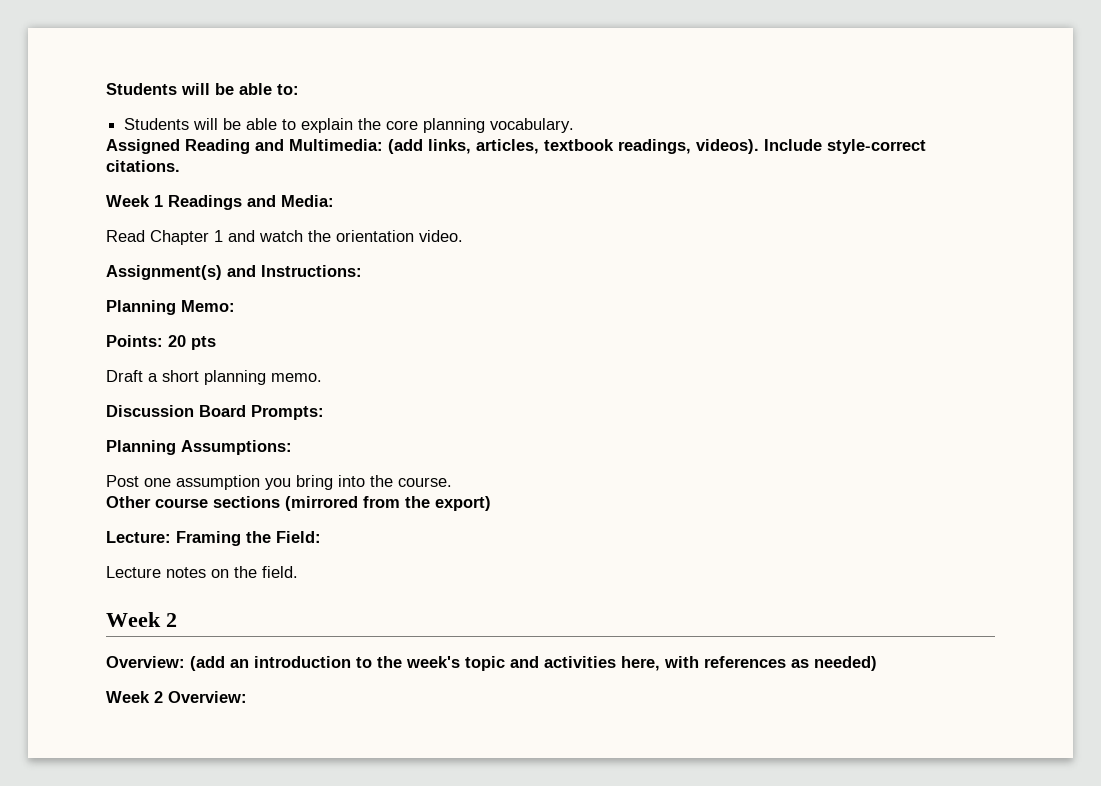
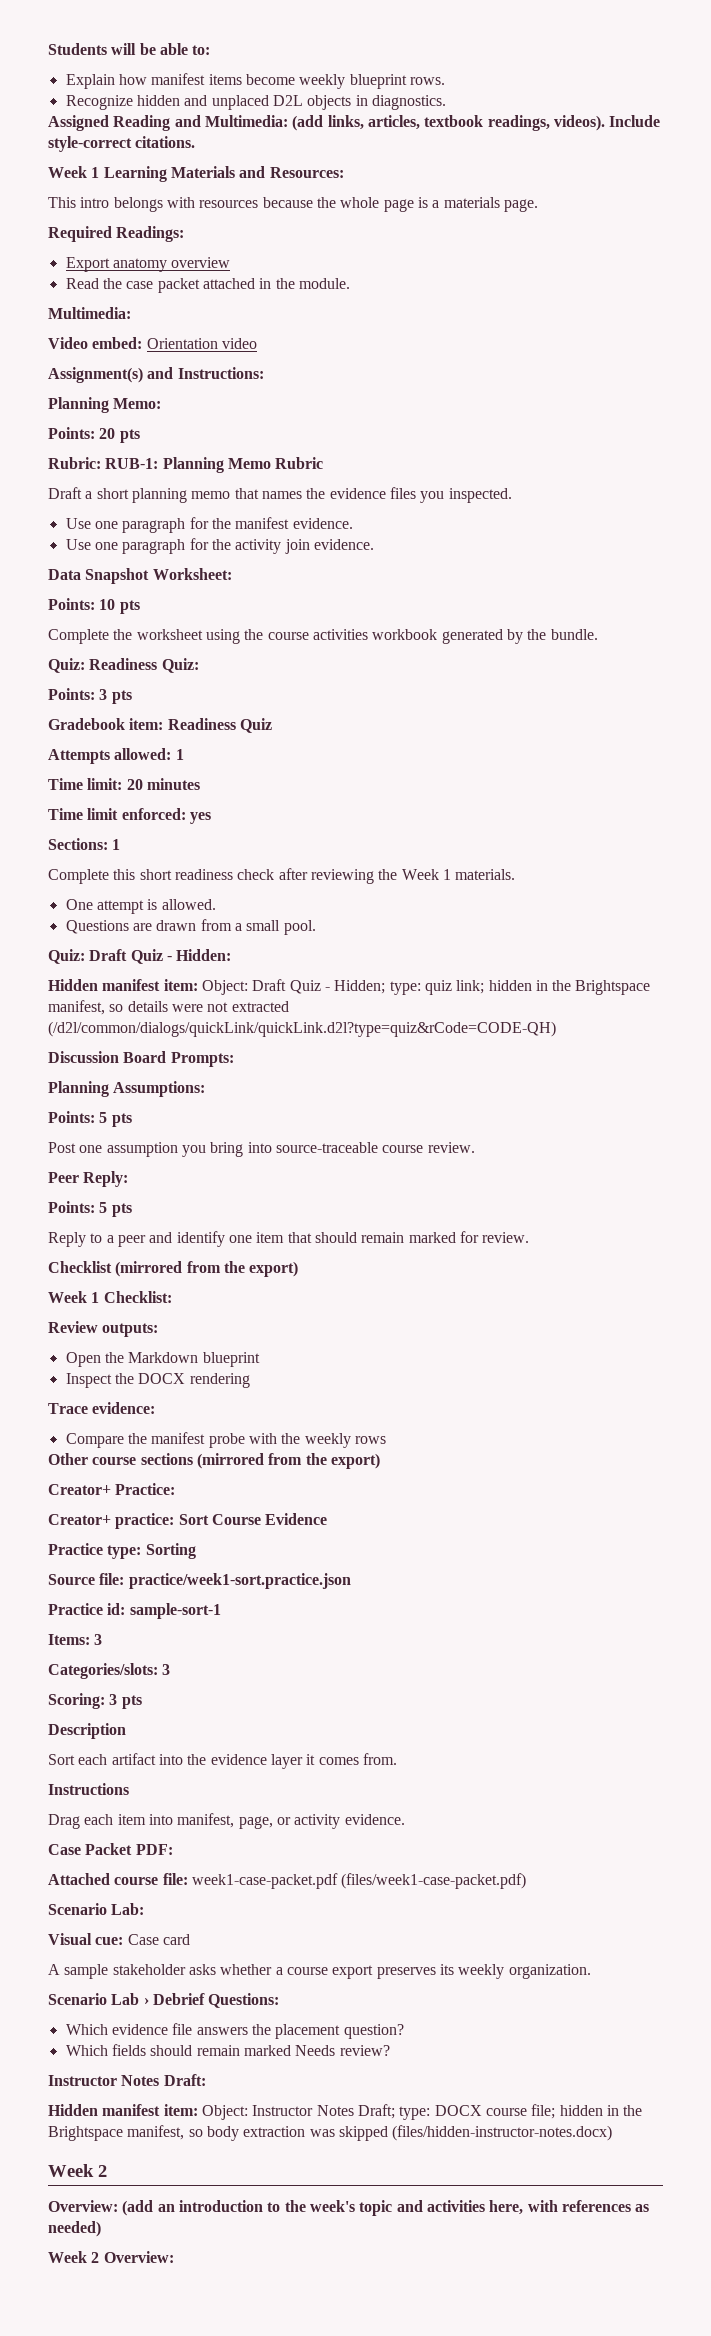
[124,118,575,133] Students will be able to explain the core planning vocabulary. -> [65,73,445,89] [65,95,446,110] Explain how manifest items become weekly blueprint rows. // Recognize hidden and unplaced D2L objects in diagnostics.
[168,195,334,210] [106,230,463,245] Readings and Media: // Read Chapter 1 and watch the orientation video. -> [103,166,344,182] [48,197,538,212] [48,226,185,242] [65,257,231,272] [65,278,350,293] [48,307,131,319] [48,337,257,349] Learning Materials and Resources: // This intro belongs with resources because the whole page is a materials page. // Required Readings: // Export anatomy overview // Read the case packet attached in the module. // Multimedia: // Video embed: Orientation video
(216, 343) none -> [48,457,324,473] // Rubric: RUB-1: Planning Memo Rubric
[271,373,322,382] memo. -> [191,487,512,503] [65,517,353,533] [65,538,374,554] [48,568,232,584] [48,598,140,614] [48,629,598,644] [48,658,199,673] [48,688,132,704] [48,718,272,733] [48,748,184,764] [48,778,200,790] [48,808,211,824] [48,838,121,850] [48,868,516,884] [65,899,216,914] [65,919,316,935] [48,949,232,964] [48,979,651,995] [48,1000,289,1015] [48,1021,556,1037] memo that names the evidence files you inspected. // Use one paragraph for the manifest evidence. // Use one paragraph for the activity join evidence. // Data Snapshot Worksheet: // Points: 10 pts // Complete the worksheet using the course activities workbook generated by the bundle. // Quiz: Readiness Quiz: // Points: 3 pts // Gradebook item: Readiness Quiz // Attempts allowed: 1 // Time limit: 20 minutes // Time limit enforced: yes // Sections: 1 // Complete this short readiness check after reviewing the Week 1 materials. // One attempt is allowed. // Questions are drawn from a small pool. // Quiz: Draft Quiz - Hidden: // Hidden manifest item: Object: Draft Quiz - Hidden; type: quiz link; hidden in the Brightspace manifest, so details were not extracted (/d2l/common/dialogs/quickLink/quickLink.d2l?type=quiz&rCode=CODE-QH)
(292, 447) none -> [48,1111,132,1127] // Points: 5 pts
[370,475,452,487] the course. -> [275,1142,475,1153] [48,1171,129,1187] [48,1201,132,1217] [48,1231,530,1247] [48,1261,299,1277] [48,1291,172,1303] [48,1321,159,1337] [65,1352,260,1367] [65,1373,250,1388] [48,1402,156,1414] [65,1432,386,1448] source-traceable course review. // Peer Reply: // Points: 5 pts // Reply to a peer and identify one item that should remain marked for review. // Checklist (mirrored from the export) // Week 1 Checklist: // Review outputs: // Open the Markdown blueprint // Inspect the DOCX rendering // Trace evidence: // Compare the manifest probe with the weekly rows
[106,531,321,546] [106,566,298,578] Lecture: Framing the Field: // Lecture notes on the field. -> [48,1483,176,1495] [48,1513,328,1529] [48,1543,196,1559] [48,1573,351,1589] [48,1603,221,1619] [48,1634,103,1645] [48,1663,171,1679] [48,1693,142,1709] [48,1723,126,1739] [48,1753,397,1769] [48,1783,129,1795] [48,1813,405,1829] [48,1843,173,1855] [48,1873,527,1889] [48,1903,145,1915] [48,1933,190,1945] [48,1964,591,1979] [48,1993,280,2008] [65,2023,404,2039] [65,2044,390,2056] [48,2074,206,2086] [48,2104,643,2120] [48,2125,613,2141] Creator+ Practice: // Creator+ practice: Sort Course Evidence // Practice type: Sorting // Source file: practice/week1-sort.practice.json // Practice id: sample-sort-1 // Items: 3 // Categories/slots: 3 // Scoring: 3 pts // Description // Sort each artifact into the evidence layer it comes from. // Instructions // Drag each item into manifest, page, or activity evidence. // Case Packet PDF: // Attached course file: week1-case-packet.pdf (files/week1-case-packet.pdf) // Scenario Lab: // Visual cue: Case card // A sample stakeholder asks whether a course export preserves its weekly organization. // Scenario Lab › Debrief Questions: // Which evidence file answers the placement question? // Which fields should remain marked Needs review? // Instructor Notes Draft: // Hidden manifest item: Object: Instructor Notes Draft; type: DOCX course file; hidden in the Brightspace manifest, so body extraction was skipped (files/hidden-instructor-notes.docx)

